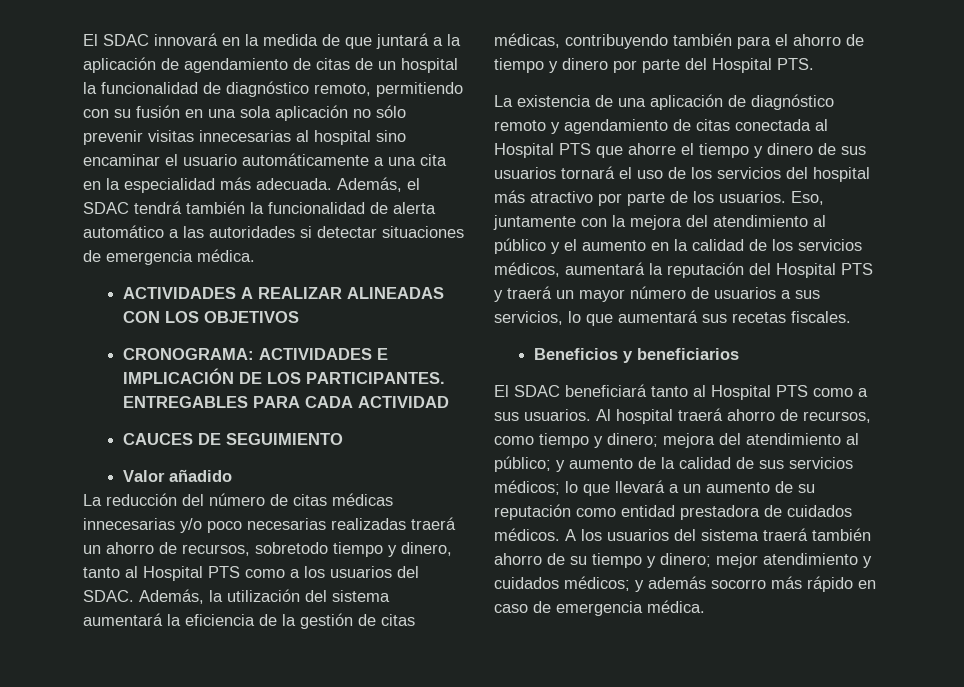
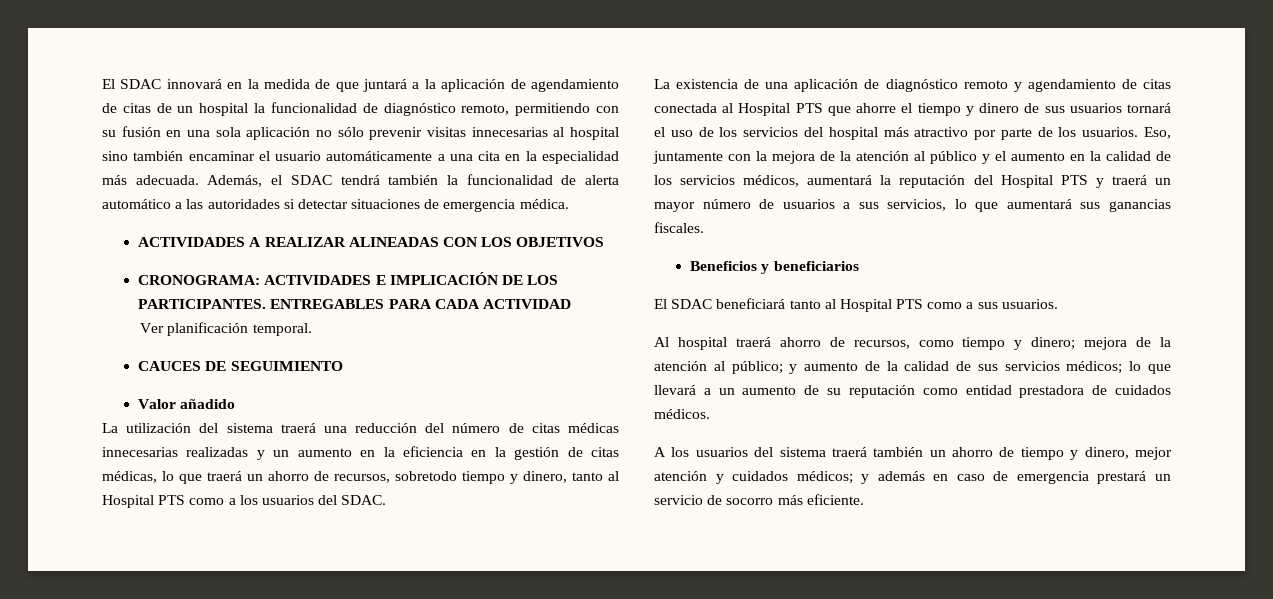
(406, 136) none -> [133,151,184,161] también
(450, 402) none -> [140,322,312,336] // Ver planificación temporal.
(102, 500) none -> [126,423,347,433] utilización del sistema traerá una
[180,518,406,533] y/o poco necesarias realizadas -> [186,446,620,460] [102,471,202,484] realizadas y un aumento en la eficiencia en la gestión de citas médicas, lo que
[139,589,390,604] [83,613,415,629] [494,33,864,49] [494,58,814,73] Además, la utilización del sistema aumentará la eficiencia de la gestión de citas médicas, contribuyendo también para el ahorro de tiempo y dinero por parte del Hospital PTS. -> (387, 500) none
[686,215,808,227] del atendimiento -> [820,151,909,161] de la atención
[732,312,786,323] recetas -> [1109,199,1171,212] ganancias
(591, 415) none -> (1058, 304) //
[719,433,841,445] del atendimiento -> [1136,337,1171,347] [654,361,707,371] de la atención
(560, 534) none -> (710, 414) //
[494,553,858,568] ahorro de su tiempo y dinero; mejor atendimiento -> [929,447,1172,460] [654,471,707,481] un ahorro de tiempo y dinero, mejor atención
[711,576,853,592] socorro más rápido -> (925, 476) none
[647,600,705,613] médica. -> [1097,471,1171,484] [654,494,864,505] prestará un servicio de socorro más eficiente.

